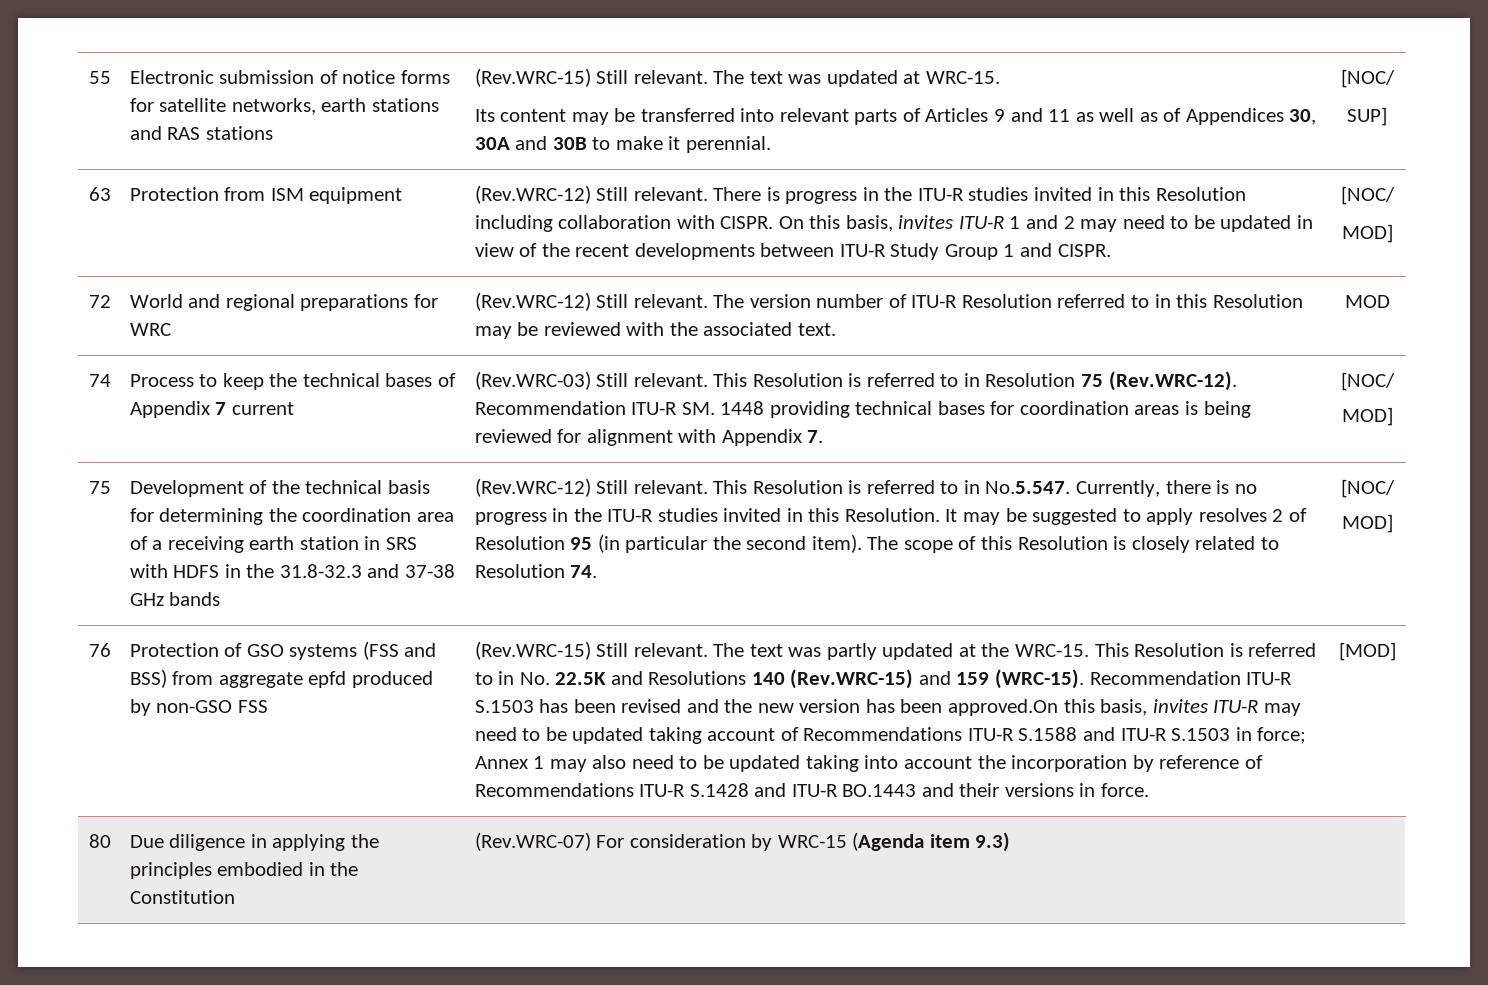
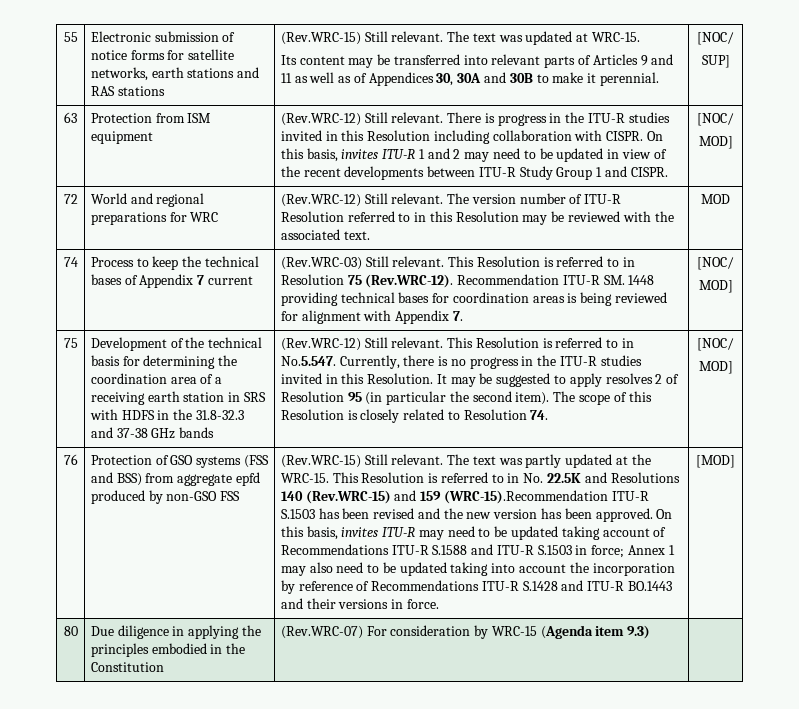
[995,669,1241,689] (WRC-15). Recommendation -> [443,490,608,504] (WRC-15).Recommendation
[948,699,1059,716] approved.On -> [595,508,673,522] approved. On

